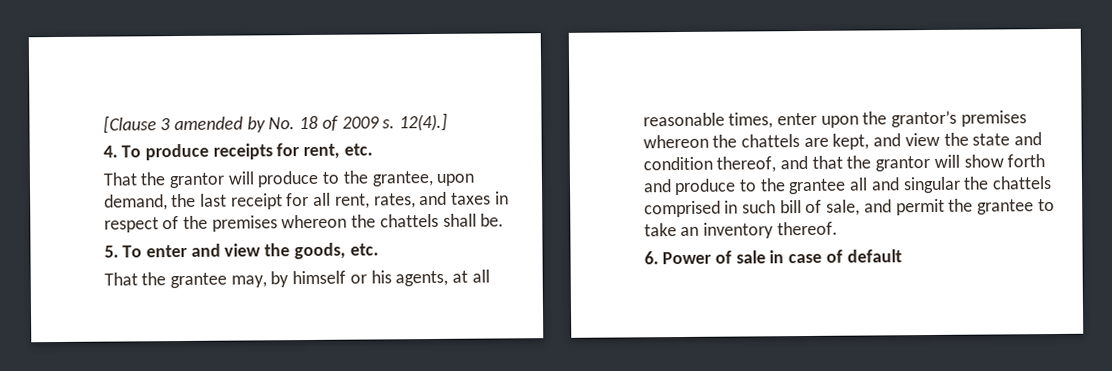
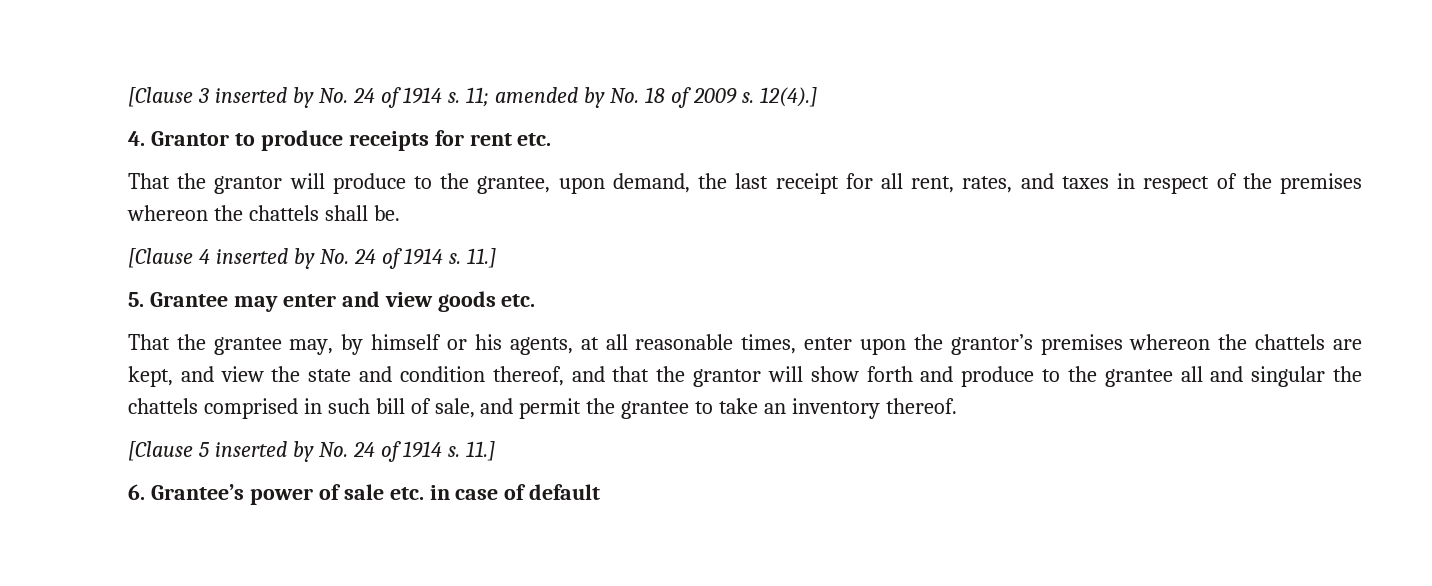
(171, 124) none -> [214,87,490,108] inserted by No. 24 of 1914 s. 11;
[121,145,142,158] To -> [150,131,255,146] Grantor to
[303,143,341,160] rent, -> [469,133,512,146] rent
(505, 220) none -> [127,248,497,269] // [Clause 4 inserted by No. 24 of 1914 s. 11.]
[122,245,143,258] To -> [149,292,278,312] Grantee may
[264,242,346,260] the goods, -> [437,291,496,312] goods
(838, 228) none -> [127,441,496,462] // [Clause 5 inserted by No. 24 of 1914 s. 11.]
[662,251,713,265] Power -> [150,484,313,505] Grantee’s power
(766, 257) none -> [389,487,424,500] etc.

